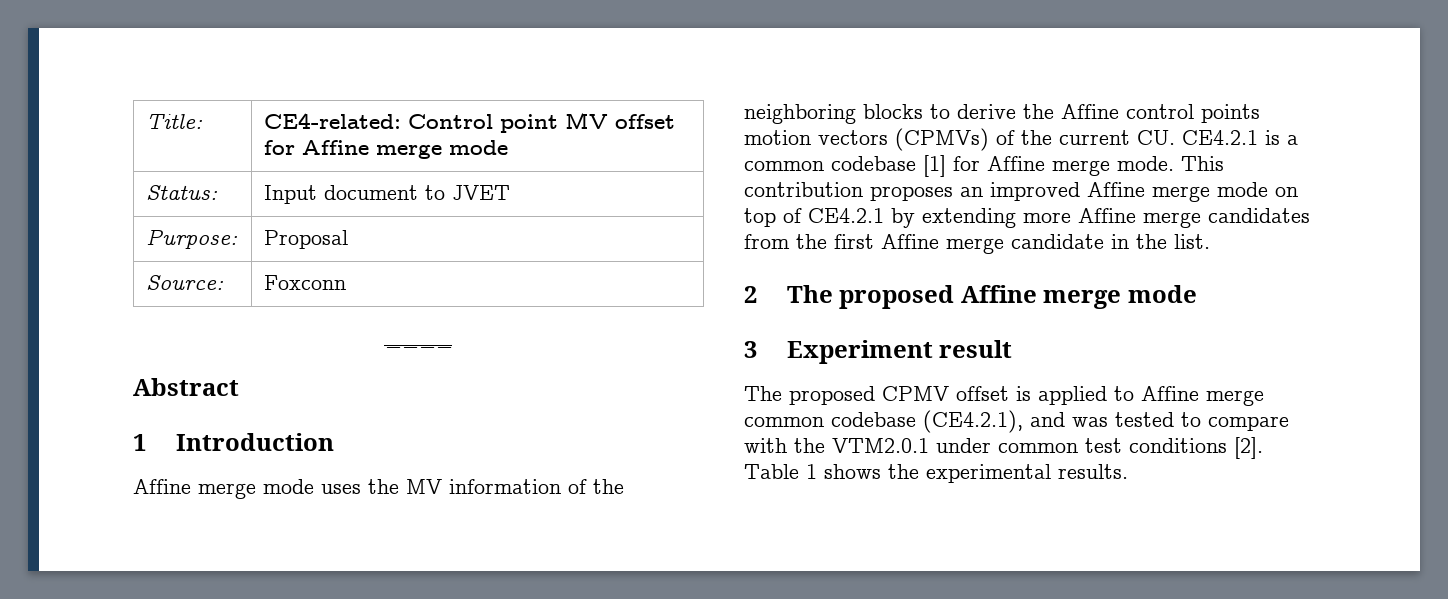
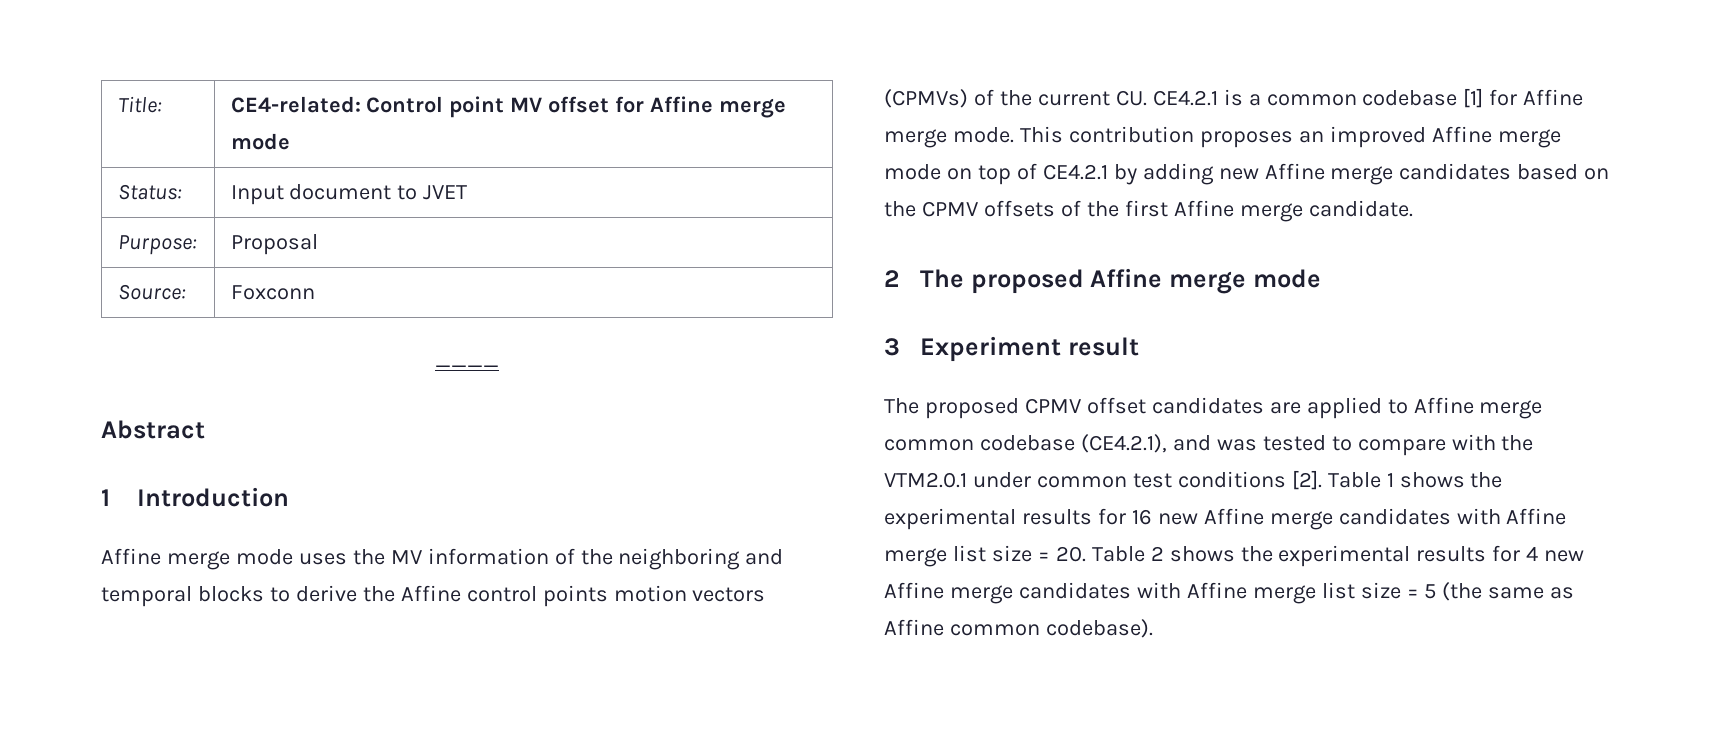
(856, 114) none -> [745,549,784,565] [101,586,192,607] and temporal
[922,208,1310,228] [744,234,1210,254] extending more Affine merge candidates from the first Affine merge candidate in the list. -> [1142,163,1610,185] [884,200,1413,222] adding new Affine merge candidates based on the CPMV offsets of the first Affine merge candidate.
[1016,386,1031,401] is -> [1151,397,1301,414] candidates are
[1058,464,1128,479] results. -> [1021,508,1567,530] [884,545,1585,567] [884,582,1575,604] [884,619,1153,638] results for 16 new Affine merge candidates with Affine merge list size = 20. Table 2 shows the experimental results for 4 new Affine merge candidates with Affine merge list size = 5 (the same as Affine common codebase).

